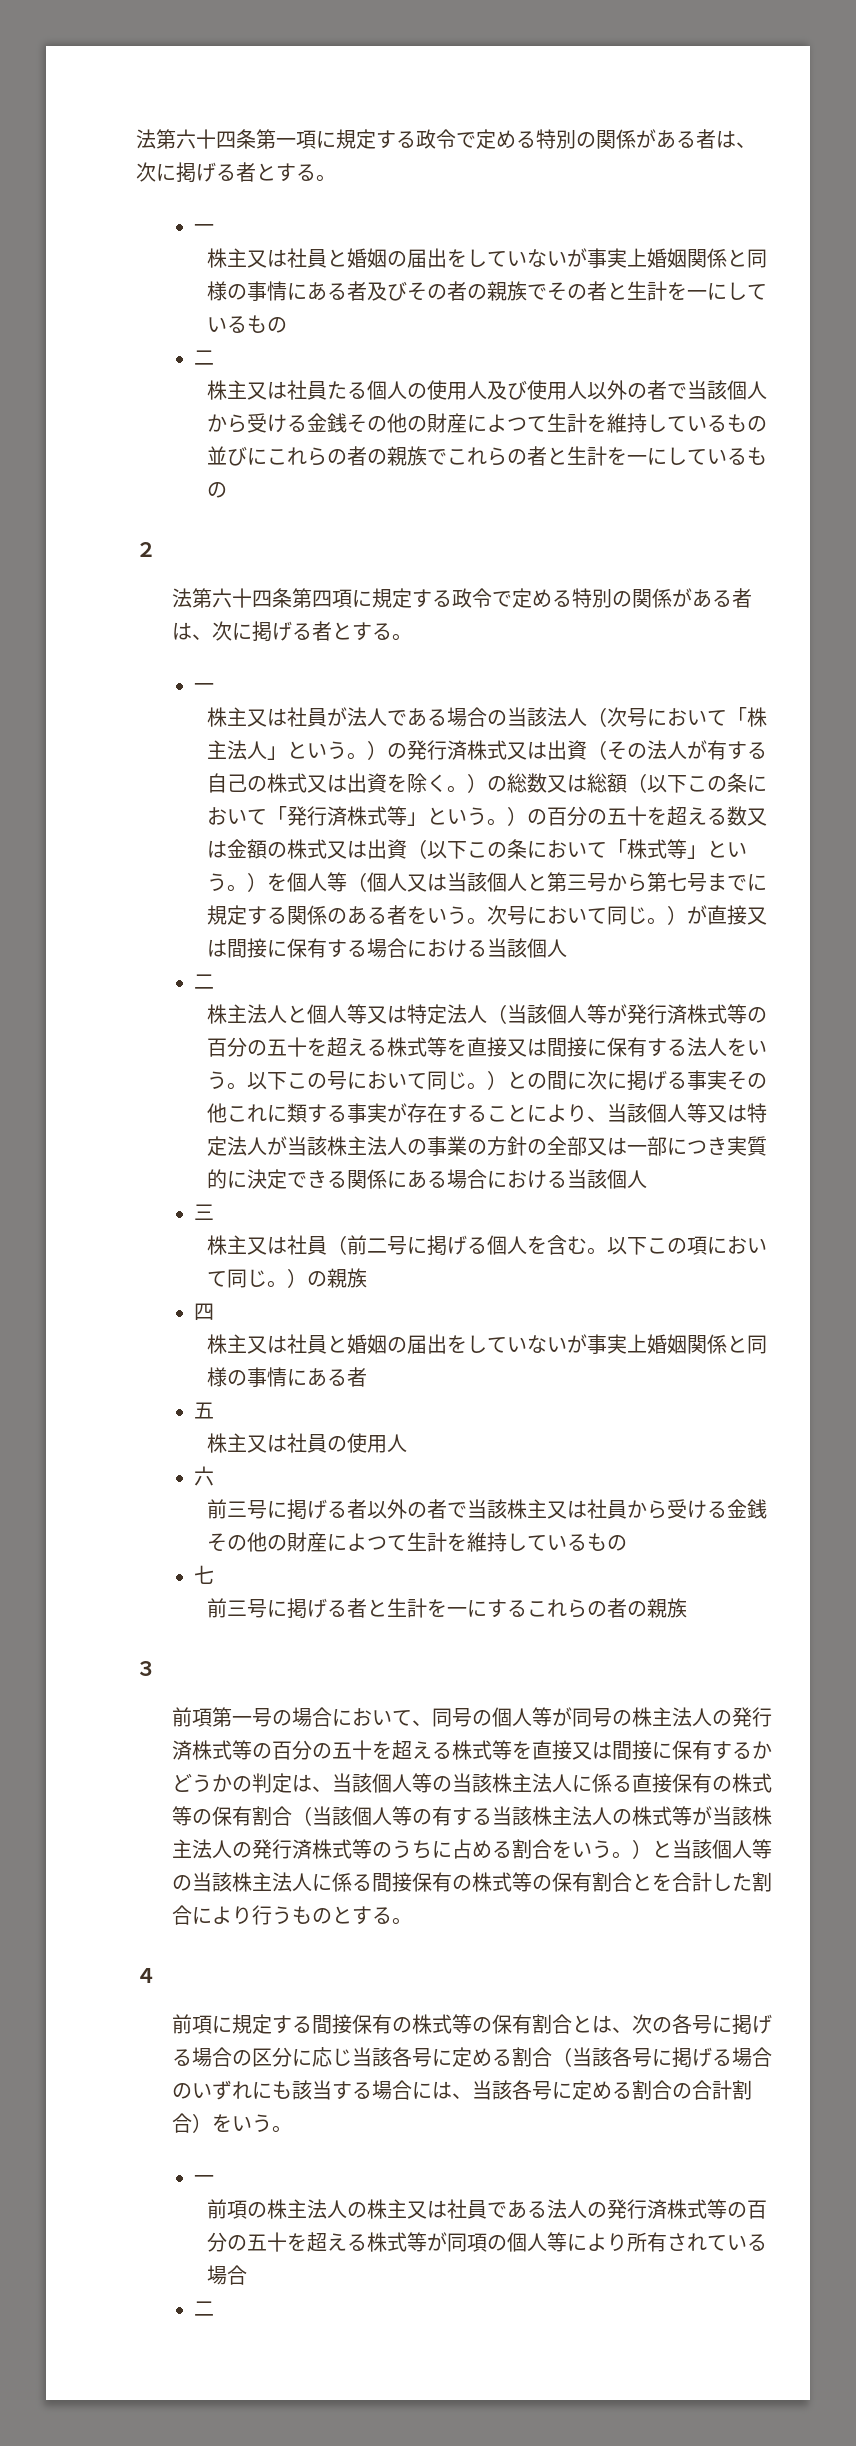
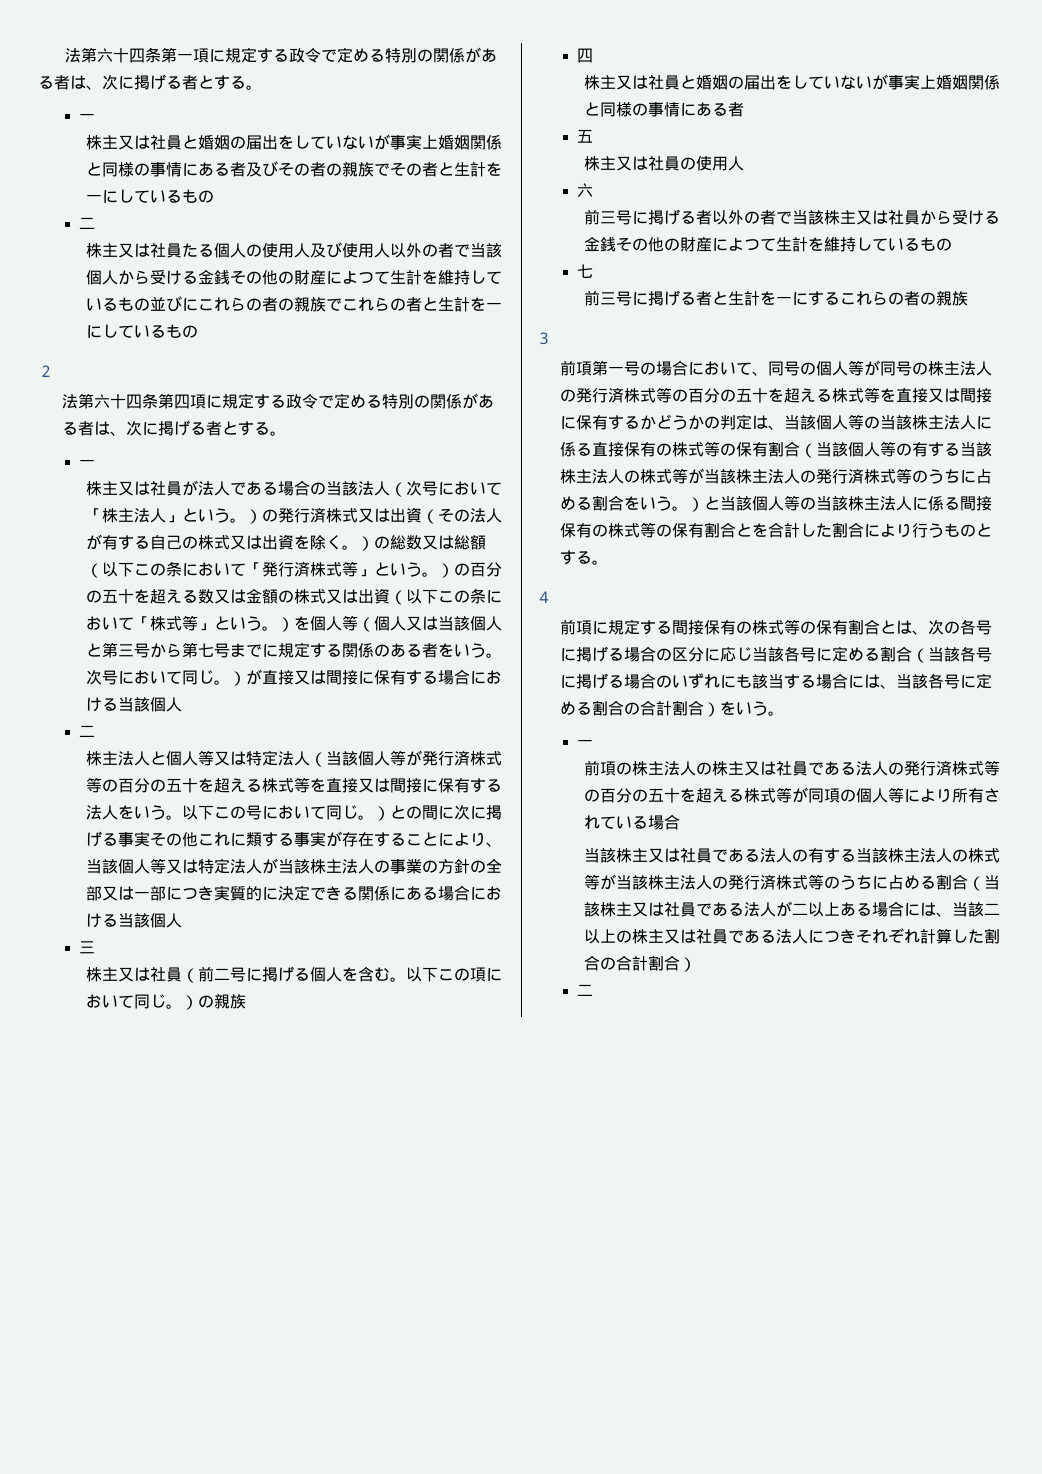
(248, 2275) none -> [583,848,1000,863] [583,874,1000,891] [583,901,1000,917] [583,928,1000,944] [583,955,696,972] // 当該株主又は社員である法人の有する当該株主法人の株式等が当該株主法人の発行済株式等のうちに占める割合（当該株主又は社員である法人が二以上ある場合には、当該二以上の株主又は社員である法人につきそれぞれ計算した割合の合計割合）

